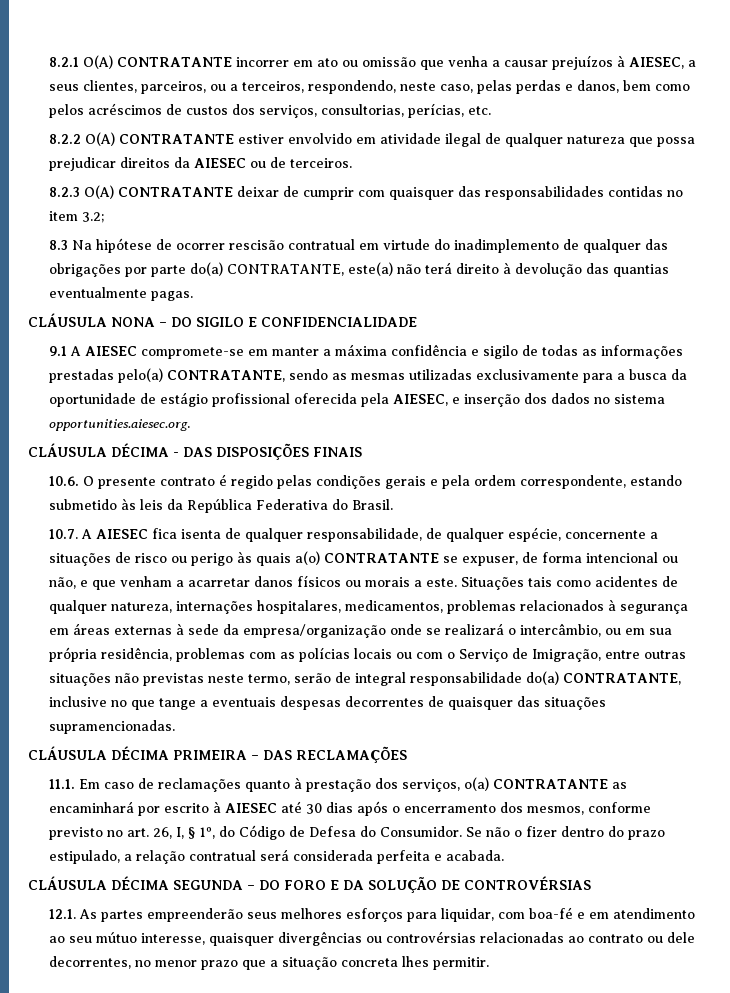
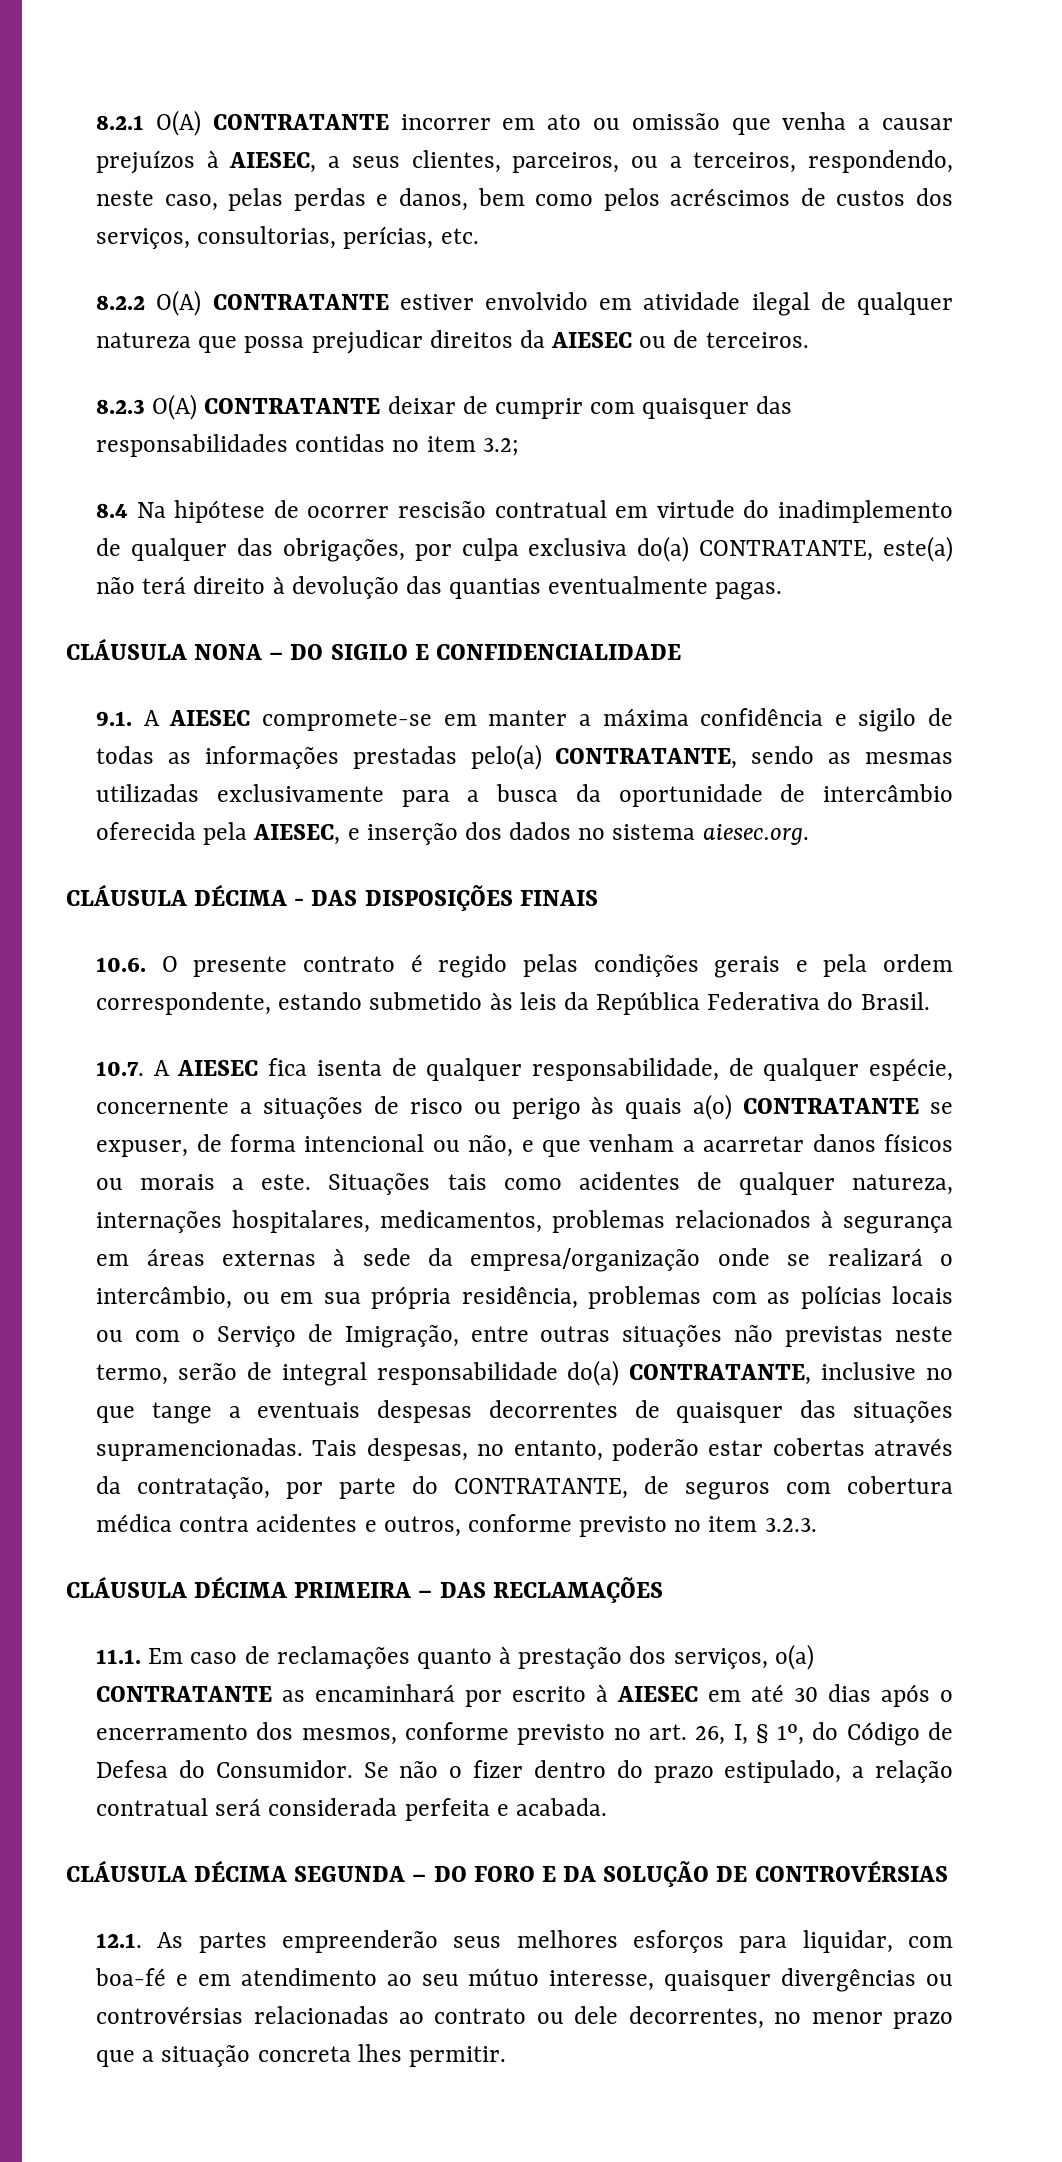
[49,240,69,250] 8.3 -> [96,503,129,518] 8.4
[49,263,187,277] obrigações por parte -> [282,538,628,562] obrigações, por culpa exclusiva
[49,346,68,356] 9.1 -> [96,711,133,726] 9.1.
[160,392,291,407] estágio profissional -> [823,784,954,802] intercâmbio
[49,419,191,431] opportunities.aiesec.org. -> [702,824,809,845] aiesec.org.
(176, 727) none -> [312,1438,953,1461] [96,1476,953,1500] [96,1514,817,1537] Tais despesas, no entanto, poderão estar cobertas através da contratação, por parte do CONTRATANTE, de seguros com cobertura médica contra acidentes e outros, conforme previsto no item 3.2.3.
(278, 808) none -> [708,1690,742,1702] em

